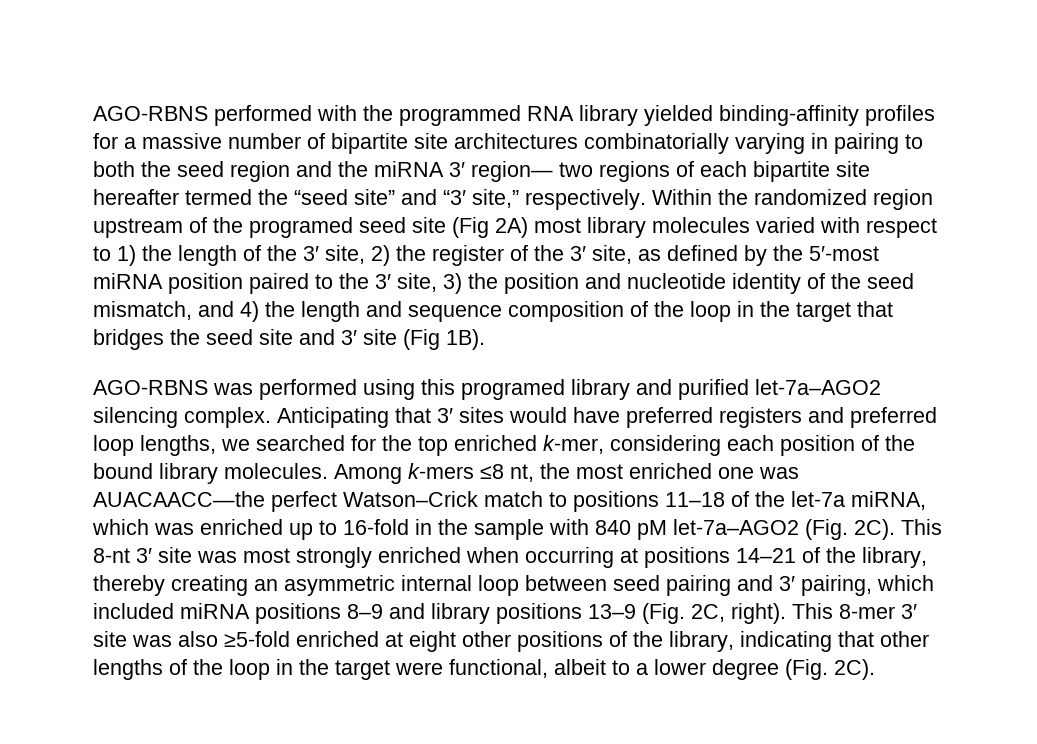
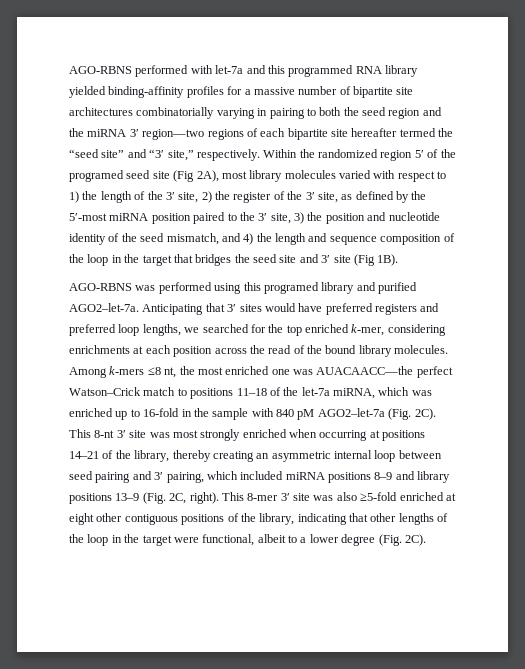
[363,105,393,121] the -> [215,65,285,74] let-7a and this
[471,161,593,182] region— two -> [142,129,205,140] region—two
[93,218,183,238] upstream -> [414,150,424,158] 5′
[495,217,528,238] 2A) -> [196,170,219,182] 2A),
[755,379,881,395] [93,407,271,428] let-7a–AGO2 silencing complex. -> [69,303,139,312] AGO2–let-7a.
[727,435,855,456] each position -> [69,345,292,357] enrichments at each position across the read
[673,519,799,535] let-7a–AGO2 -> [317,408,385,417] AGO2–let-7a
(511, 639) none -> [124,514,178,525] contiguous

